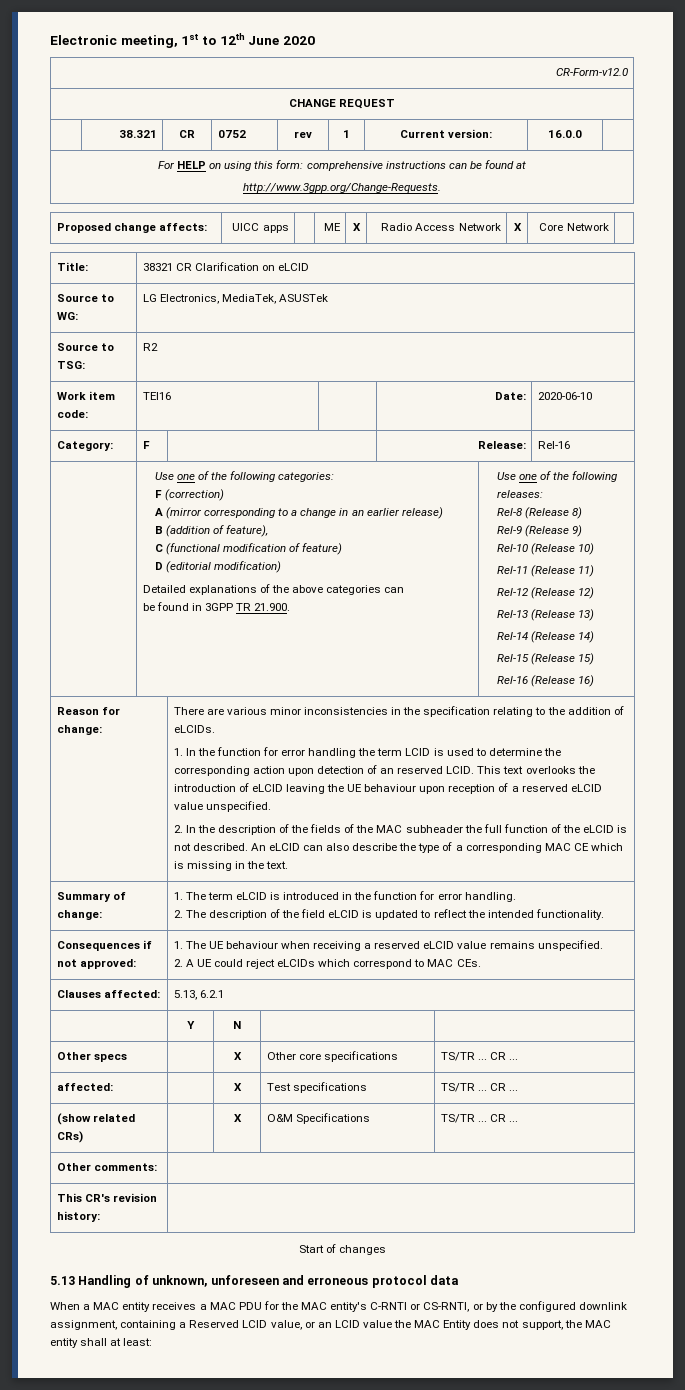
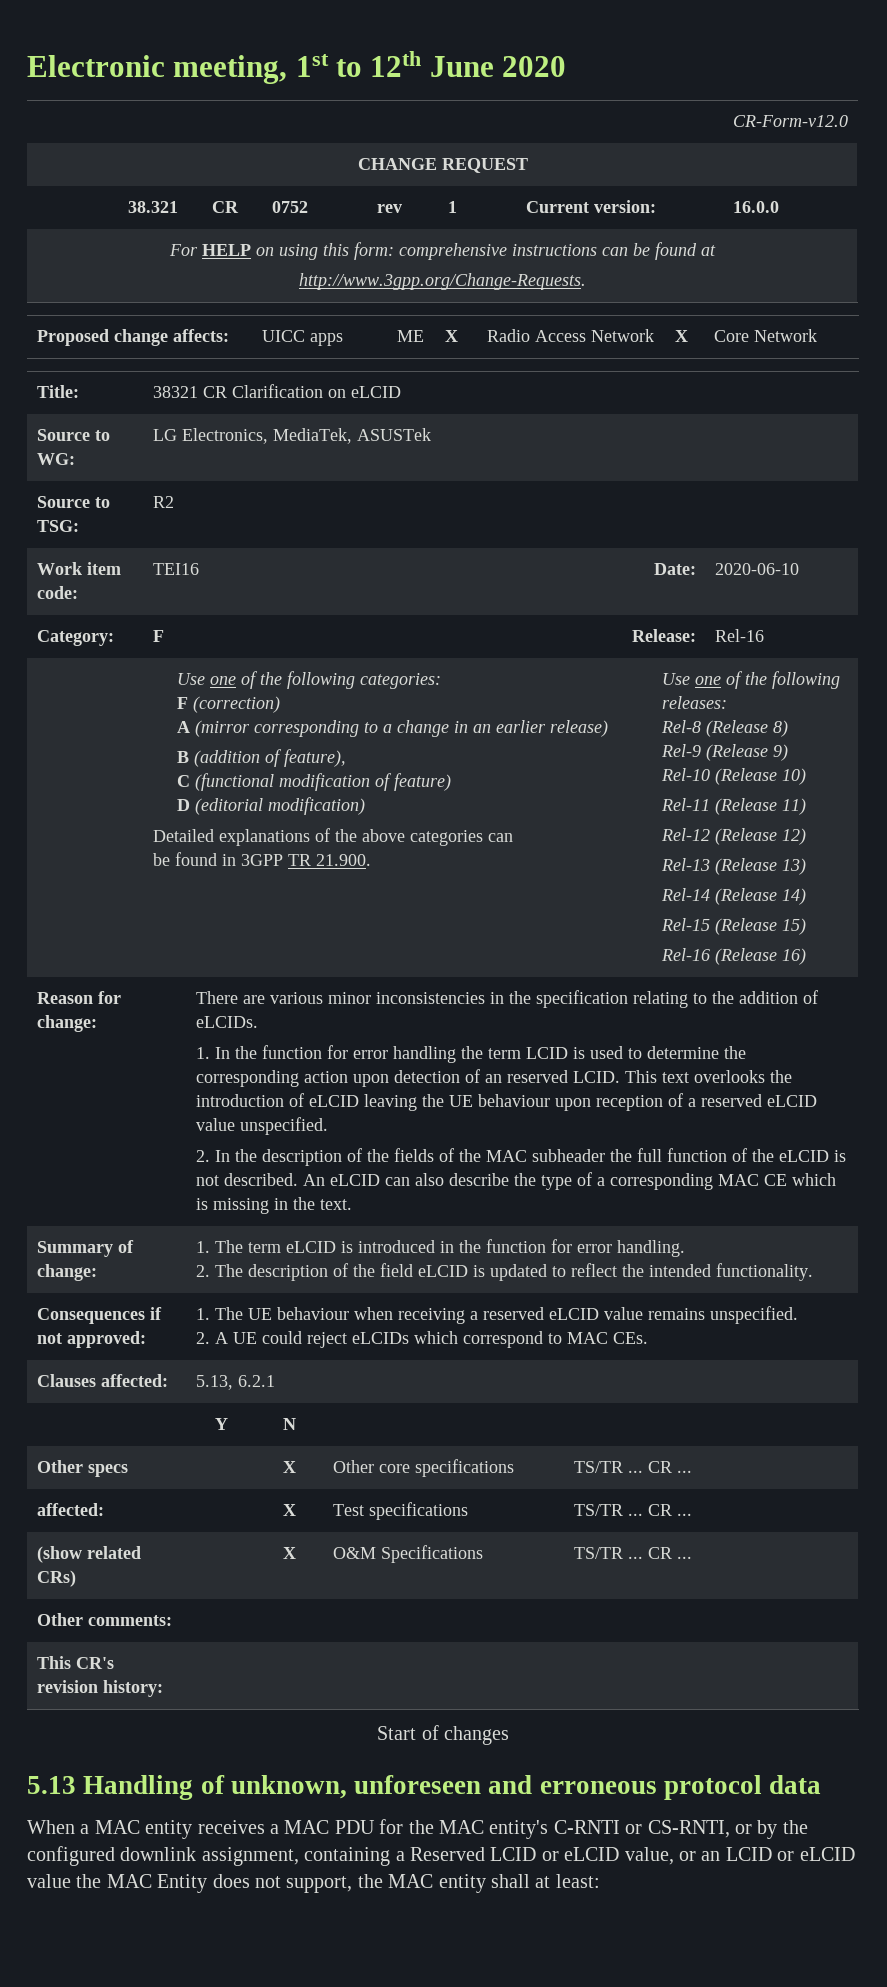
(268, 1324) none -> [541,1847,620,1861] or eLCID
(360, 1324) none -> [777,1847,855,1861] or eLCID

